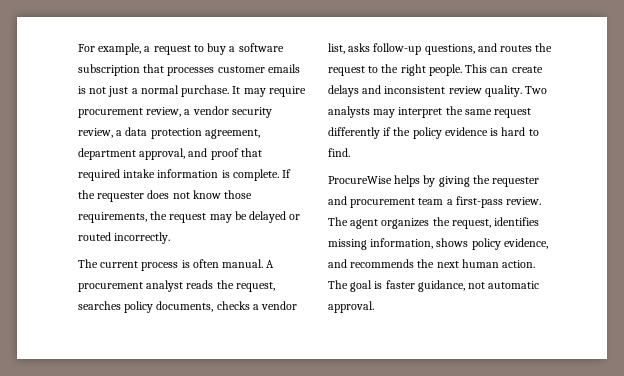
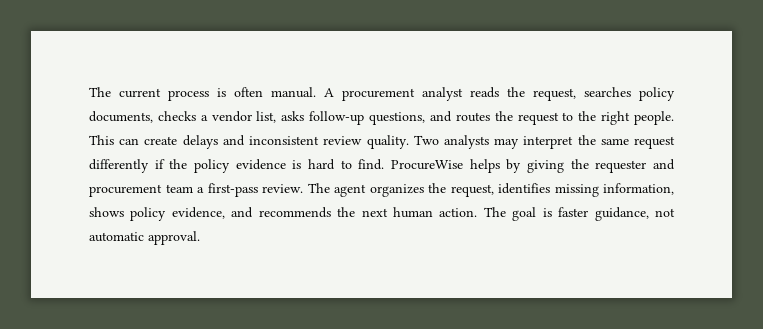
[78,43,284,55] [78,64,300,76] [78,85,306,97] [78,106,272,118] [78,127,260,139] [78,148,262,160] [78,169,292,181] [78,190,253,202] [78,211,301,223] [78,232,171,244] For example, a request to buy a software subscription that processes customer emails is not just a normal purchase. It may require procurement review, a vendor security review, a data protection agreement, department approval, and proof that required intake information is complete. If the requester does not know those requirements, the request may be delayed or routed incorrectly. // -> (89, 92) none
(350, 152) // -> (385, 164) none

